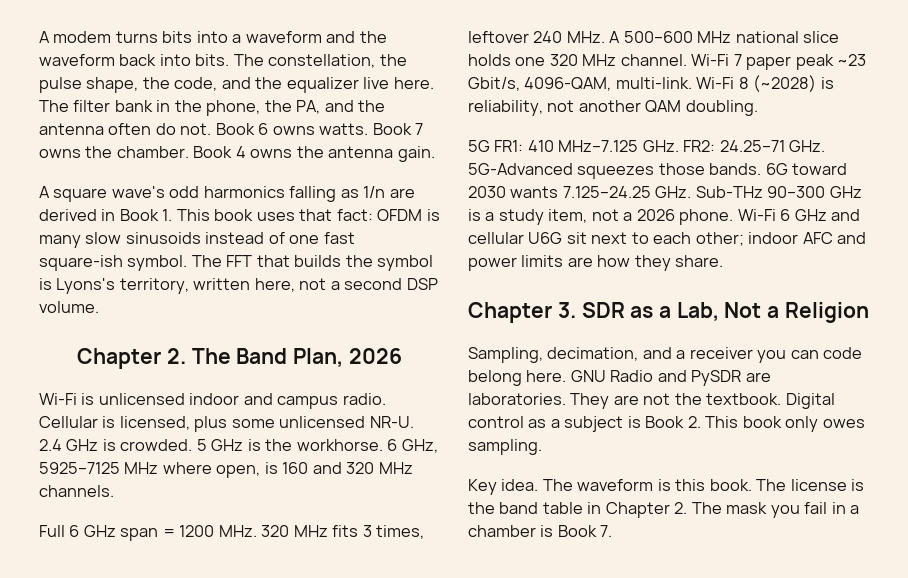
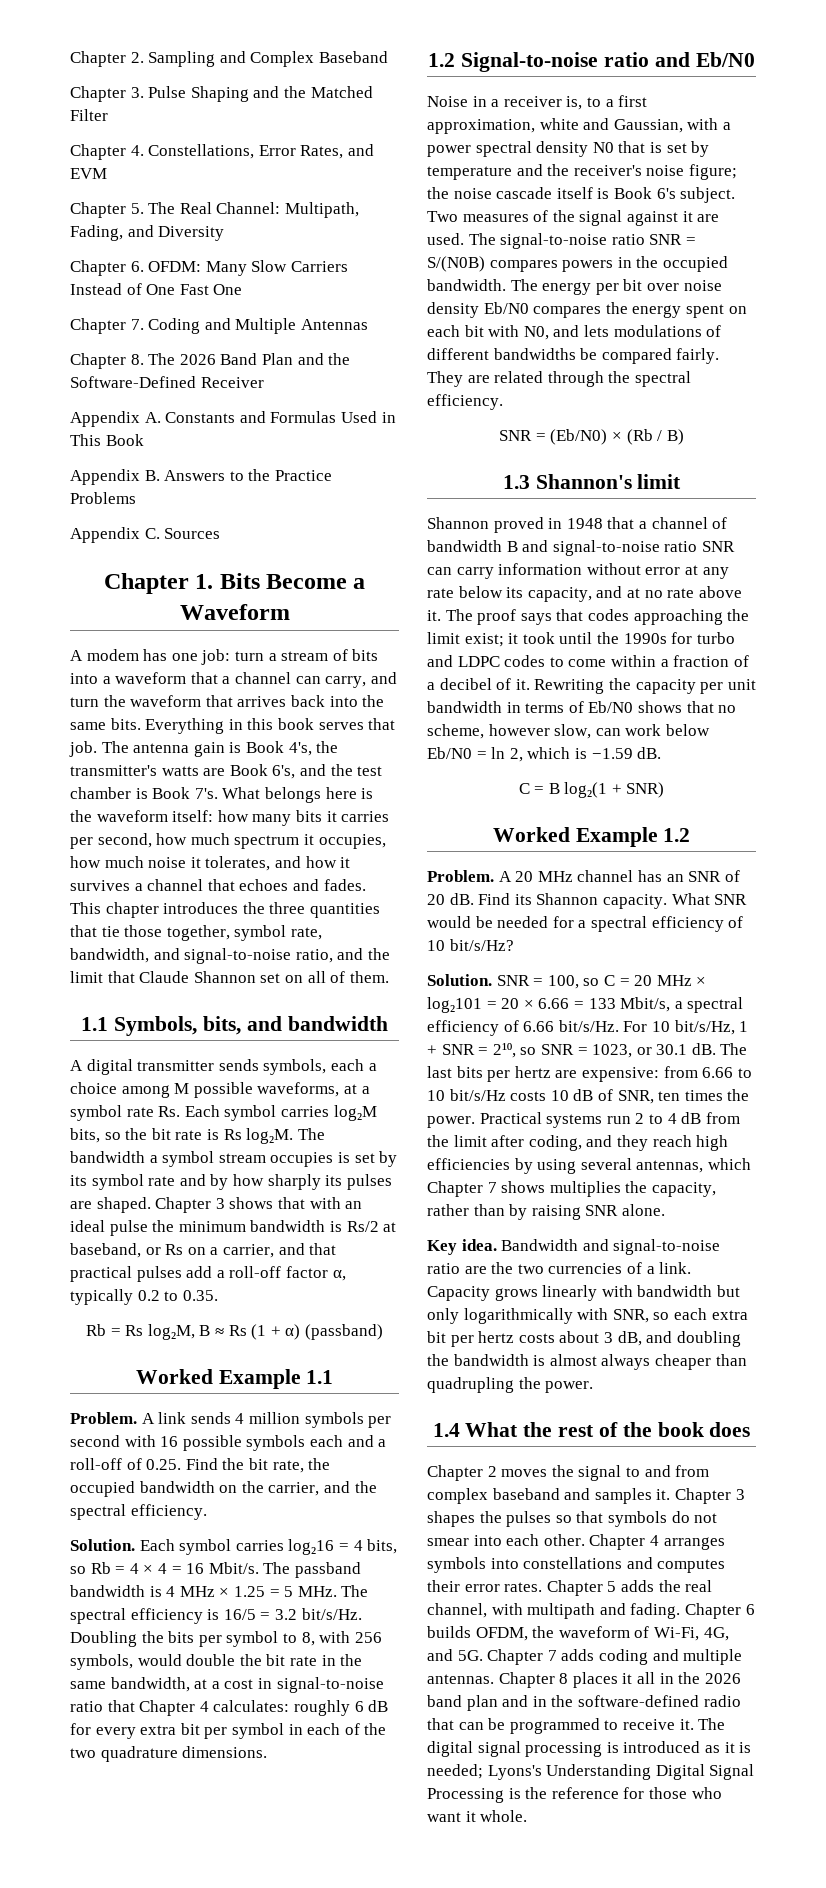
[39,31,387,43] [39,54,407,68] [39,77,434,93] [39,100,386,116] [39,123,424,135] [39,146,435,162] [39,186,415,202] [39,209,440,221] [39,232,355,248] [39,255,434,271] [39,278,438,294] [39,301,99,313] [77,348,402,369] [39,393,386,409] [39,416,414,432] [39,439,438,453] [39,462,413,478] [39,485,114,497] [39,525,425,541] [468,31,840,43] [468,54,867,70] [468,75,834,92] [468,100,758,116] [468,140,826,152] [468,163,848,179] [468,186,862,198] [468,209,861,225] [468,232,867,246] [468,255,724,271] [468,302,869,323] [468,347,863,363] [468,370,771,386] [468,393,835,409] [468,416,865,432] [468,439,542,455] [468,479,865,495] [468,502,860,518] [468,525,613,537] A modem turns bits into a waveform and the waveform back into bits. The constellation, the pulse shape, the code, and the equalizer live here. The filter bank in the phone, the PA, and the antenna often do not. Book 6 owns watts. Book 7 owns the chamber. Book 4 owns the antenna gain. // A square wave's odd harmonics falling as 1/n are derived in Book 1. This book uses that fact: OFDM is many slow sinusoids instead of one fast square-ish symbol. The FFT that builds the symbol is Lyons's territory, written here, not a second DSP volume. // Chapter 2. The Band Plan, 2026 // Wi-Fi is unlicensed indoor and campus radio. Cellular is licensed, plus some unlicensed NR-U. 2.4 GHz is crowded. 5 GHz is the workhorse. 6 GHz, 5925–7125 MHz where open, is 160 and 320 MHz channels. // Full 6 GHz span = 1200 MHz. 320 MHz fits 3 times, leftover 240 MHz. A 500–600 MHz national slice holds one 320 MHz channel. Wi-Fi 7 paper peak ~23 Gbit/s, 4096-QAM, multi-link. Wi-Fi 8 (~2028) is reliability, not another QAM doubling. // 5G FR1: 410 MHz–7.125 GHz. FR2: 24.25–71 GHz. 5G-Advanced squeezes those bands. 6G toward 2030 wants 7.125–24.25 GHz. Sub-THz 90–300 GHz is a study item, not a 2026 phone. Wi-Fi 6 GHz and cellular U6G sit next to each other; indoor AFC and power limits are how they share. // Chapter 3. SDR as a Lab, Not a Religion // Sampling, decimation, and a receiver you can code belong here. GNU Radio and PySDR are laboratories. They are not the textbook. Digital control as a subject is Book 2. This book only owes sampling. // Key idea. The waveform is this book. The license is the band table in Chapter 2. The mask you fail in a chamber is Book 7. -> [70,51,388,67] [70,86,373,102] [70,109,108,121] [70,144,374,160] [70,168,107,179] [70,202,359,218] [70,225,225,241] [70,260,348,276] [70,283,243,295] [70,318,368,334] [70,353,351,369] [70,376,264,388] [70,411,396,427] [70,434,144,446] [70,469,332,485] [70,492,136,504] [70,527,221,543] [103,573,366,594] [179,604,290,620] [70,649,379,665] [70,672,397,688] [70,695,385,707] [70,718,396,734] [69,741,339,757] [70,764,383,779] [70,787,374,803] [70,810,390,826] [70,833,386,849] [70,856,351,871] [70,879,366,891] [70,902,380,918] [70,925,322,941] [70,948,390,964] [70,971,389,983] [81,1016,388,1036] [70,1059,377,1075] [70,1082,370,1098] [70,1105,377,1121] [70,1128,325,1144] [70,1151,398,1167] [70,1174,392,1190] [70,1197,363,1213] [70,1220,397,1236] [70,1243,337,1258] [70,1266,346,1282] [70,1289,218,1305] [86,1324,383,1340] [135,1369,334,1389] [70,1412,392,1428] [70,1435,387,1451] [70,1458,331,1473] [70,1481,377,1497] [70,1504,207,1520] [70,1539,398,1555] [70,1562,361,1578] [70,1585,369,1597] [70,1608,362,1624] [70,1631,382,1647] [70,1654,363,1670] [70,1677,384,1693] [70,1700,389,1716] [70,1723,387,1739] [70,1746,268,1762] [428,52,755,72] [427,95,648,110] [427,118,731,134] [427,141,710,157] [427,164,737,180] [427,187,736,203] [427,210,720,226] [427,233,696,249] [427,256,728,272] [427,279,722,295] [427,302,747,318] [427,325,722,340] [427,348,720,364] [427,371,691,387] [427,394,503,410] [499,429,684,445] [502,474,682,489] [427,517,728,533] [427,540,735,556] [427,563,729,579] [427,586,742,602] [427,609,750,625] [427,632,735,647] [427,655,749,667] [427,678,756,694] [427,701,737,713] [427,724,710,739] [427,747,662,762] [518,782,665,798] [492,827,691,847] [427,870,740,882] [427,893,748,909] [427,916,744,932] [427,939,514,951] [427,974,707,989] [427,997,744,1013] [427,1020,749,1036] [427,1043,748,1058] [427,1066,752,1082] [427,1089,750,1104] [427,1112,740,1128] [427,1135,729,1151] [427,1158,751,1174] [427,1181,716,1197] [427,1204,665,1220] [427,1239,721,1255] [427,1262,692,1274] [427,1285,740,1301] [427,1308,748,1324] [427,1331,741,1347] [427,1354,747,1370] [427,1377,594,1393] [432,1422,751,1437] [427,1465,710,1481] [427,1488,745,1504] [427,1511,718,1527] [427,1534,725,1550] [427,1557,726,1573] [427,1580,713,1596] [427,1603,755,1619] [427,1626,729,1641] [427,1649,743,1665] [427,1672,741,1688] [427,1695,741,1711] [427,1718,726,1734] [427,1741,752,1757] [427,1764,755,1780] [427,1787,722,1803] [427,1810,528,1822] Chapter 2. Sampling and Complex Baseband // Chapter 3. Pulse Shaping and the Matched Filter // Chapter 4. Constellations, Error Rates, and EVM // Chapter 5. The Real Channel: Multipath, Fading, and Diversity // Chapter 6. OFDM: Many Slow Carriers Instead of One Fast One // Chapter 7. Coding and Multiple Antennas // Chapter 8. The 2026 Band Plan and the Software-Defined Receiver // Appendix A. Constants and Formulas Used in This Book // Appendix B. Answers to the Practice Problems // Appendix C. Sources // Chapter 1. Bits Become a Waveform // A modem has one job: turn a stream of bits into a waveform that a channel can carry, and turn the waveform that arrives back into the same bits. Everything in this book serves that job. The antenna gain is Book 4's, the transmitter's watts are Book 6's, and the test chamber is Book 7's. What belongs here is the waveform itself: how many bits it carries per second, how much spectrum it occupies, how much noise it tolerates, and how it survives a channel that echoes and fades. This chapter introduces the three quantities that tie those together, symbol rate, bandwidth, and signal-to-noise ratio, and the limit that Claude Shannon set on all of them. // 1.1 Symbols, bits, and bandwidth // A digital transmitter sends symbols, each a choice among M possible waveforms, at a symbol rate Rs. Each symbol carries log₂M bits, so the bit rate is Rs log₂M. The bandwidth a symbol stream occupies is set by its symbol rate and by how sharply its pulses are shaped. Chapter 3 shows that with an ideal pulse the minimum bandwidth is Rs/2 at baseband, or Rs on a carrier, and that practical pulses add a roll-off factor α, typically 0.2 to 0.35. // Rb = Rs log₂M, B ≈ Rs (1 + α) (passband) // Worked Example 1.1 // Problem. A link sends 4 million symbols per second with 16 possible symbols each and a roll-off of 0.25. Find the bit rate, the occupied bandwidth on the carrier, and the spectral efficiency. // Solution. Each symbol carries log₂16 = 4 bits, so Rb = 4 × 4 = 16 Mbit/s. The passband bandwidth is 4 MHz × 1.25 = 5 MHz. The spectral efficiency is 16/5 = 3.2 bit/s/Hz. Doubling the bits per symbol to 8, with 256 symbols, would double the bit rate in the same bandwidth, at a cost in signal-to-noise ratio that Chapter 4 calculates: roughly 6 dB for every extra bit per symbol in each of the two quadrature dimensions. // 1.2 Signal-to-noise ratio and Eb/N0 // Noise in a receiver is, to a first approximation, white and Gaussian, with a power spectral density N0 that is set by temperature and the receiver's noise figure; the noise cascade itself is Book 6's subject. Two measures of the signal against it are used. The signal-to-noise ratio SNR = S/(N0B) compares powers in the occupied bandwidth. The energy per bit over noise density Eb/N0 compares the energy spent on each bit with N0, and lets modulations of different bandwidths be compared fairly. They are related through the spectral efficiency. // SNR = (Eb/N0) × (Rb / B) // 1.3 Shannon's limit // Shannon proved in 1948 that a channel of bandwidth B and signal-to-noise ratio SNR can carry information without error at any rate below its capacity, and at no rate above it. The proof says that codes approaching the limit exist; it took until the 1990s for turbo and LDPC codes to come within a fraction of a decibel of it. Rewriting the capacity per unit bandwidth in terms of Eb/N0 shows that no scheme, however slow, can work below Eb/N0 = ln 2, which is −1.59 dB. // C = B log₂(1 + SNR) // Worked Example 1.2 // Problem. A 20 MHz channel has an SNR of 20 dB. Find its Shannon capacity. What SNR would be needed for a spectral efficiency of 10 bit/s/Hz? // Solution. SNR = 100, so C = 20 MHz × log₂101 = 20 × 6.66 = 133 Mbit/s, a spectral efficiency of 6.66 bit/s/Hz. For 10 bit/s/Hz, 1 + SNR = 2¹⁰, so SNR = 1023, or 30.1 dB. The last bits per hertz are expensive: from 6.66 to 10 bit/s/Hz costs 10 dB of SNR, ten times the power. Practical systems run 2 to 4 dB from the limit after coding, and they reach high efficiencies by using several antennas, which Chapter 7 shows multiplies the capacity, rather than by raising SNR alone. // Key idea. Bandwidth and signal-to-noise ratio are the two currencies of a link. Capacity grows linearly with bandwidth but only logarithmically with SNR, so each extra bit per hertz costs about 3 dB, and doubling the bandwidth is almost always cheaper than quadrupling the power. // 1.4 What the rest of the book does // Chapter 2 moves the signal to and from complex baseband and samples it. Chapter 3 shapes the pulses so that symbols do not smear into each other. Chapter 4 arranges symbols into constellations and computes their error rates. Chapter 5 adds the real channel, with multipath and fading. Chapter 6 builds OFDM, the waveform of Wi-Fi, 4G, and 5G. Chapter 7 adds coding and multiple antennas. Chapter 8 places it all in the 2026 band plan and in the software-defined radio that can be programmed to receive it. The digital signal processing is introduced as it is needed; Lyons's Understanding Digital Signal Processing is the reference for those who want it whole.

